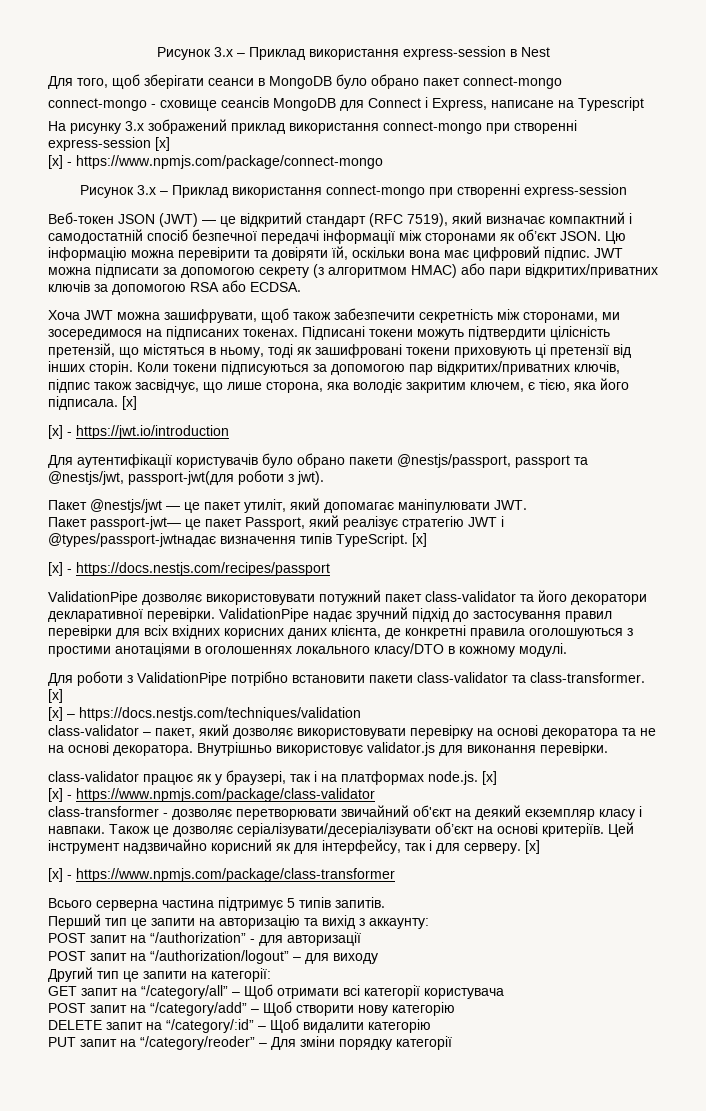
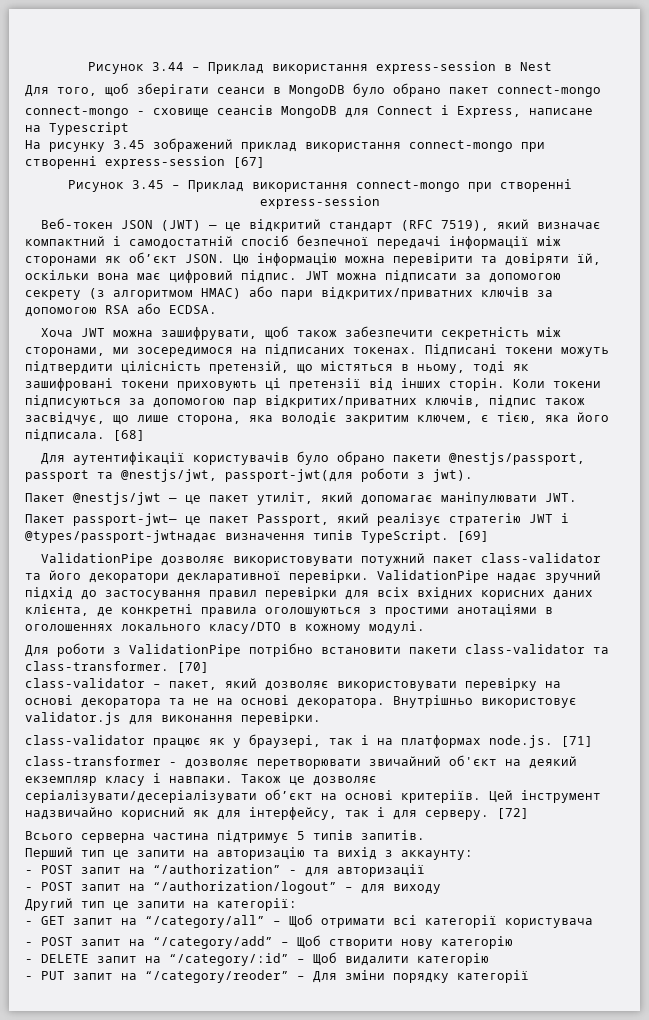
[156,47,233,60] Рисунок 3.x -> [87,62,184,74] Рисунок 3.44
[125,121,144,131] 3.x -> [113,140,145,149] 3.45
[155,137,170,151] [48,155,383,169] [79,185,156,198] [x] // [x] - https://www.npmjs.com/package/connect-mongo // Рисунок 3.x -> [233,157,265,168] [67,180,164,192] [67] // Рисунок 3.45
[122,396,137,410] [48,425,229,439] [x] // [x] - https://jwt.io/introduction -> [113,430,145,441] [68]
[412,533,427,547] [48,562,330,576] [x] // [x] - https://docs.nestjs.com/recipes/passport -> [457,531,489,542] [69]
[48,689,63,703] [48,707,361,721] [x] // [x] – https://docs.nestjs.com/techniques/validation -> [177,662,209,673] [70]
[482,771,497,785] [48,788,375,802] [x] // [x] - https://www.npmjs.com/package/class-validator -> [561,736,593,747] [71]
[525,840,540,854] [48,868,395,882] [x] // [x] - https://www.npmjs.com/package/class-transformer -> [497,808,529,819] [72]
(429, 923) none -> [25,870,33,874] -
(361, 939) none -> [25,887,33,891] -
(271, 975) none -> [25,921,33,925] -
(504, 993) none -> [25,942,33,946] -
(455, 1009) none -> [25,959,33,963] -
(431, 1026) none -> [25,976,33,980] -

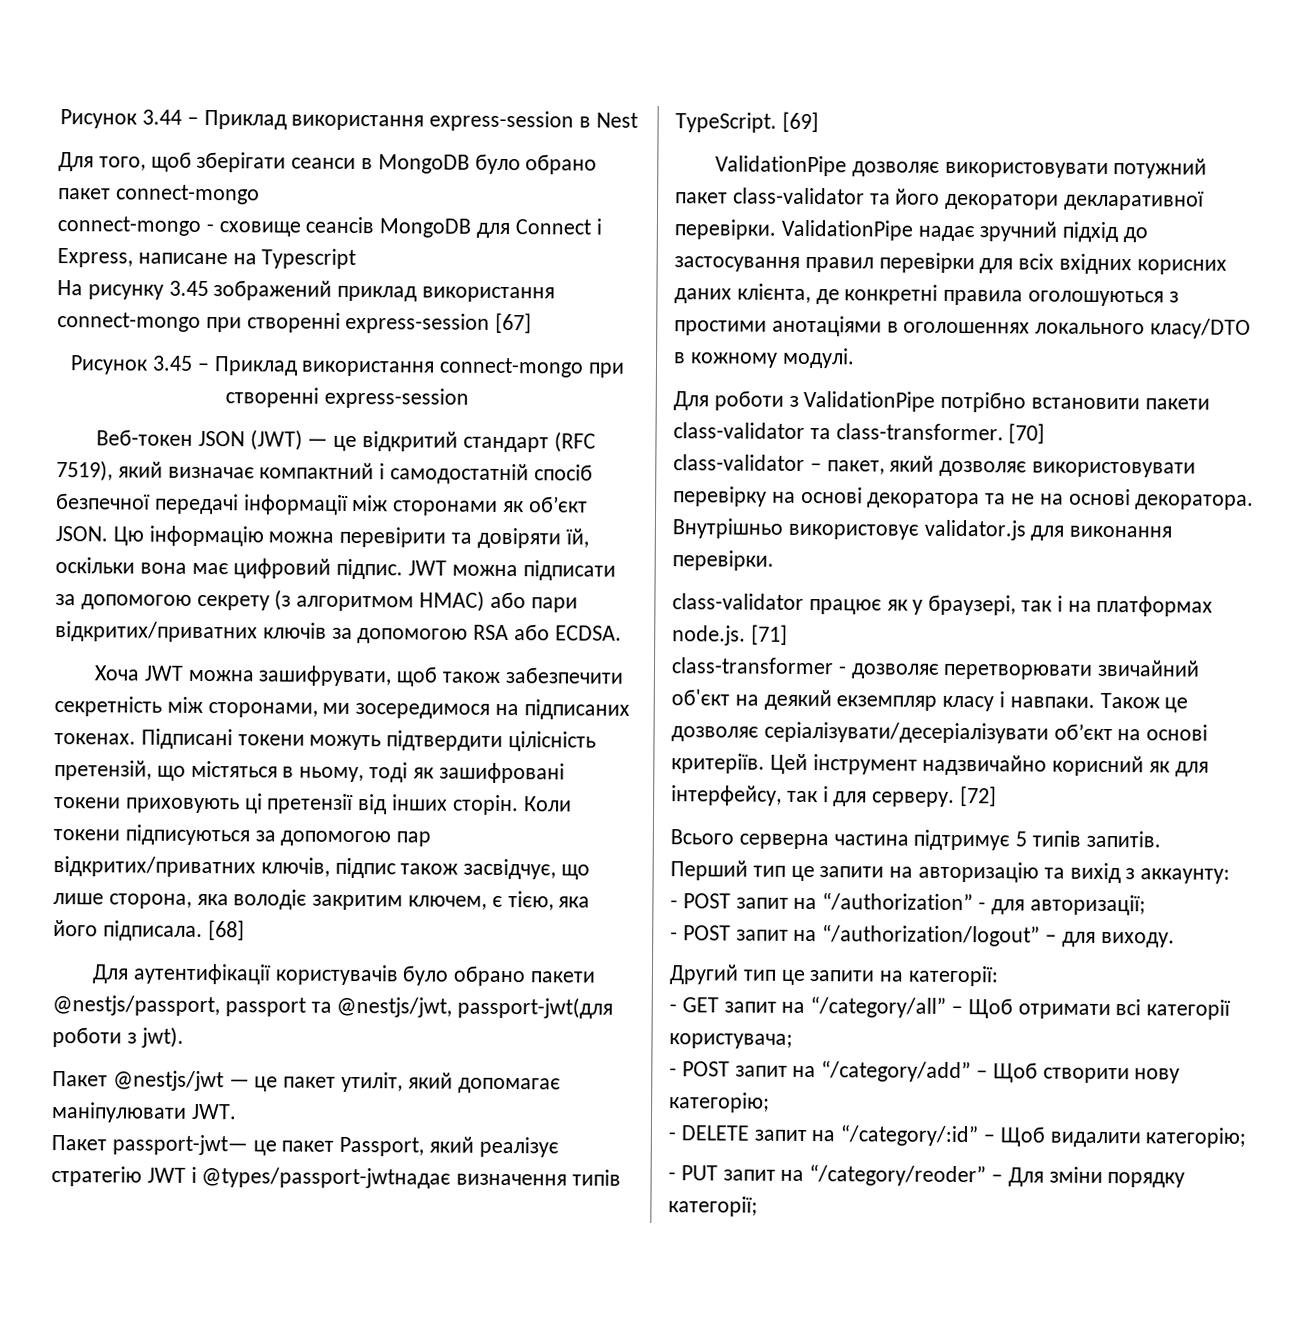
[337,864,425,877] авторизації -> [1029,894,1146,916] авторизації;
[393,884,441,894] виходу -> [1100,931,1175,948] виходу.
[505,918,593,928] користувача -> [669,1033,793,1049] користувача;
[441,936,513,949] категорію -> [669,1092,770,1113] категорію;
[417,953,489,966] категорію -> [1145,1127,1247,1148] категорію;
[457,970,529,983] категорії -> [668,1196,758,1217] категорії;

